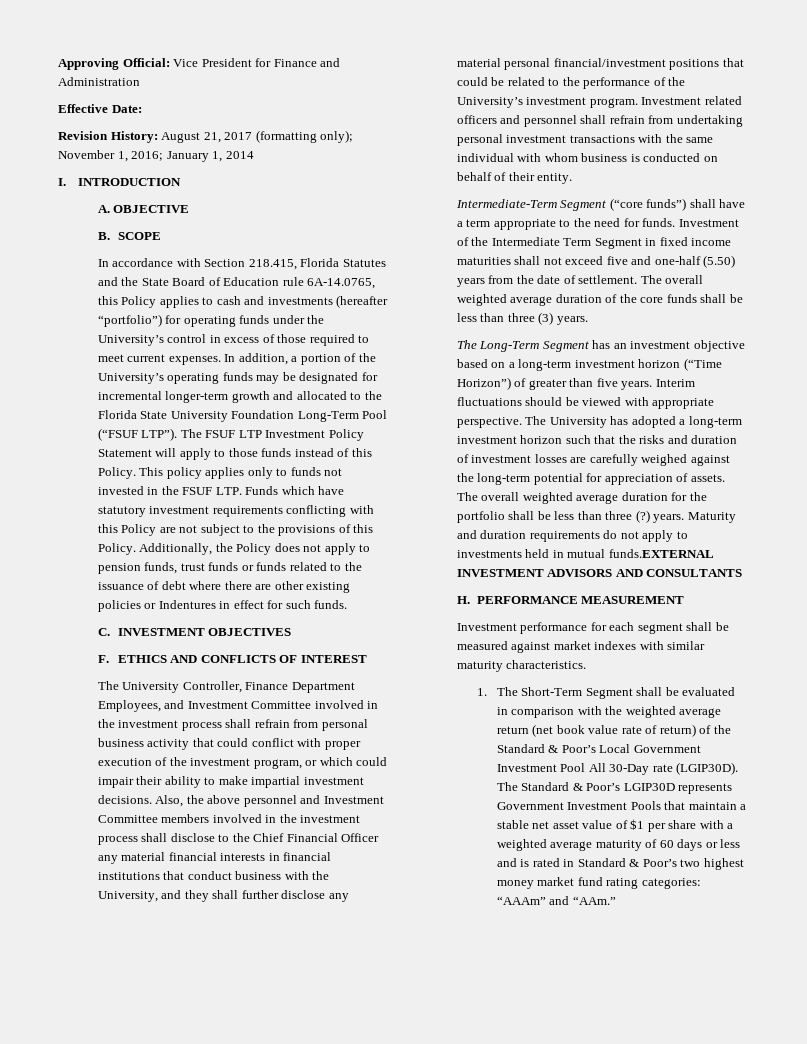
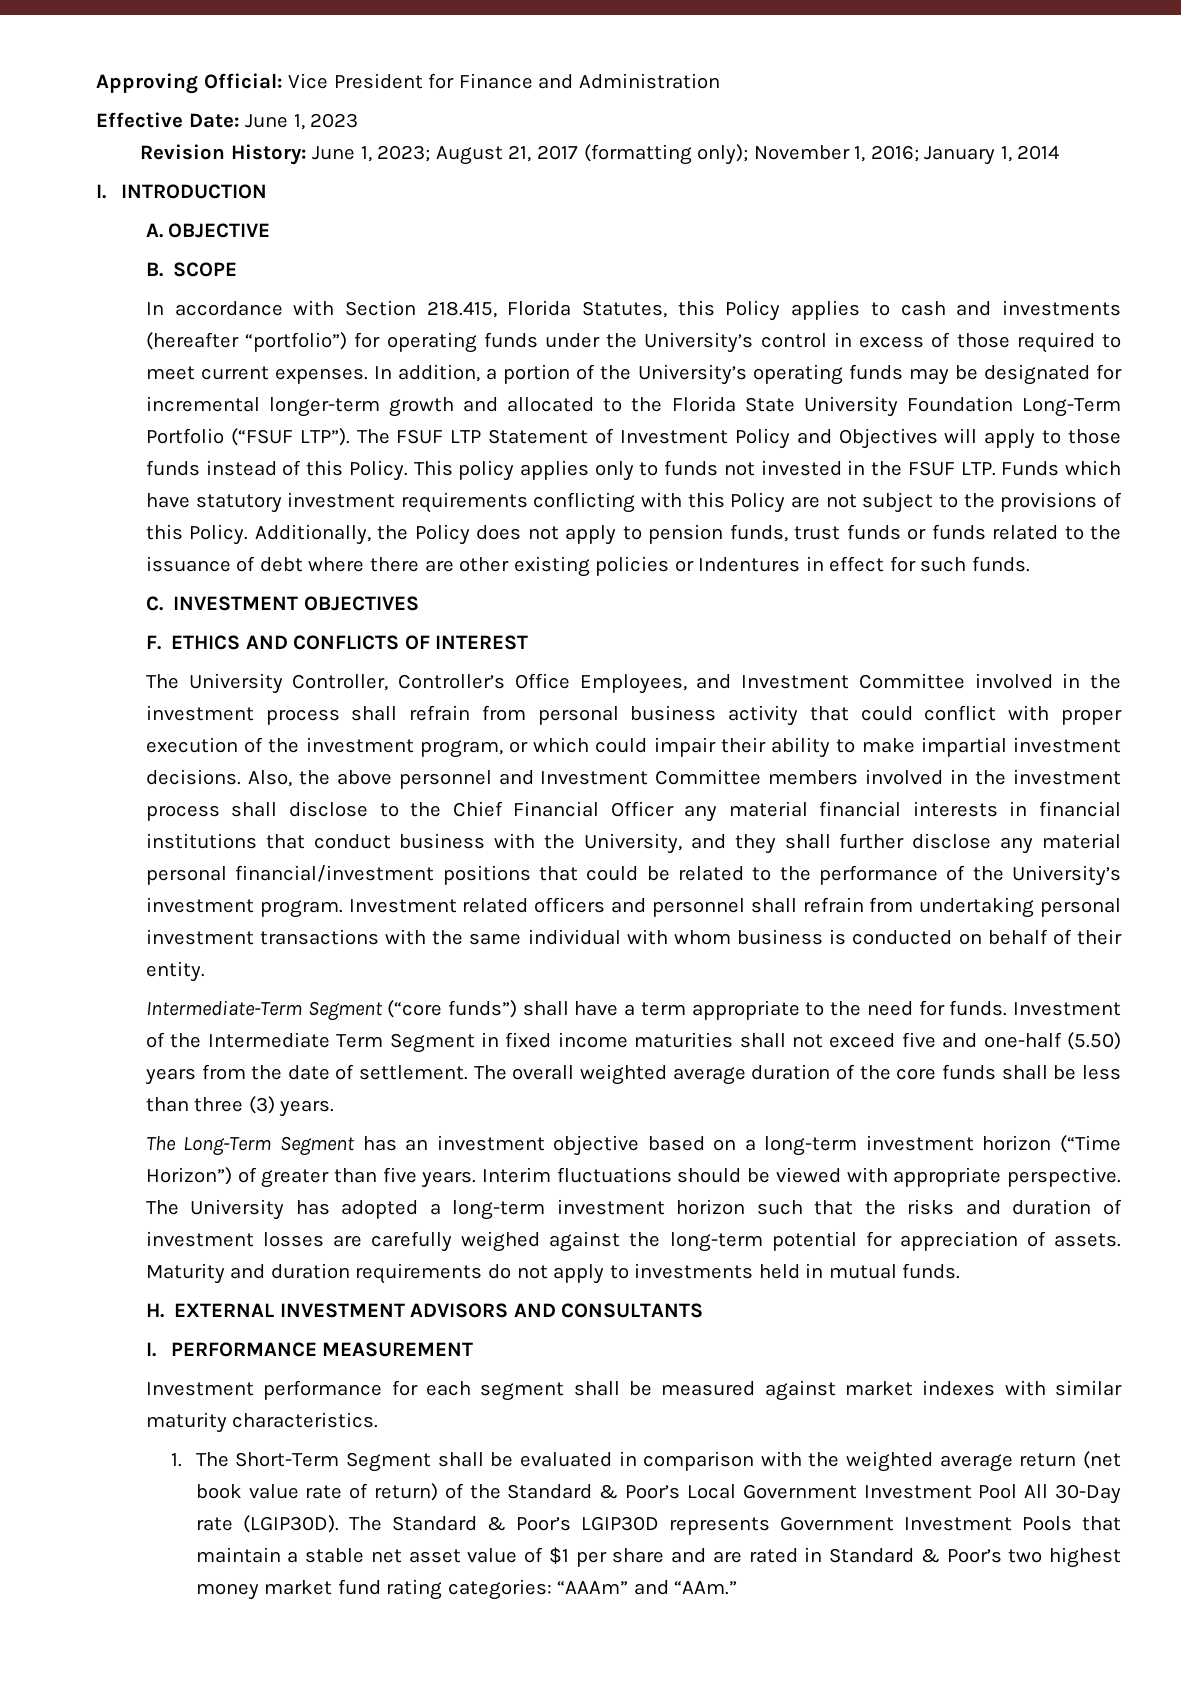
(142, 109) none -> [245,113,359,130] June 1, 2023
(158, 137) none -> [312,145,431,162] June 1, 2023;
[342,259,386,267] [97,277,376,289] Statutes and the State Board of Education rule 6A-14.0765, -> [582,301,668,318] Statutes,
[362,410,388,419] Pool -> [145,428,224,444] Portfolio
[265,429,364,441] [97,449,152,457] Investment Policy Statement -> [488,428,938,449] Statement of Investment Policy and Objectives
[245,682,355,693] Finance Department -> [398,673,570,689] Controller’s Office
[456,492,707,504] [456,510,685,523] The overall weighted average duration for the portfolio shall be less than three (?) years. -> (1122, 1240) none
[608,549,714,558] funds.EXTERNAL -> [902,1263,961,1279] [145,1303,275,1318] funds. // H. EXTERNAL
[456,596,470,604] H. -> [145,1342,156,1357] I.
[699,820,734,829] [496,839,741,851] [496,858,530,867] with a weighted average maturity of 60 days or less and is -> [671,1548,742,1563] and are

